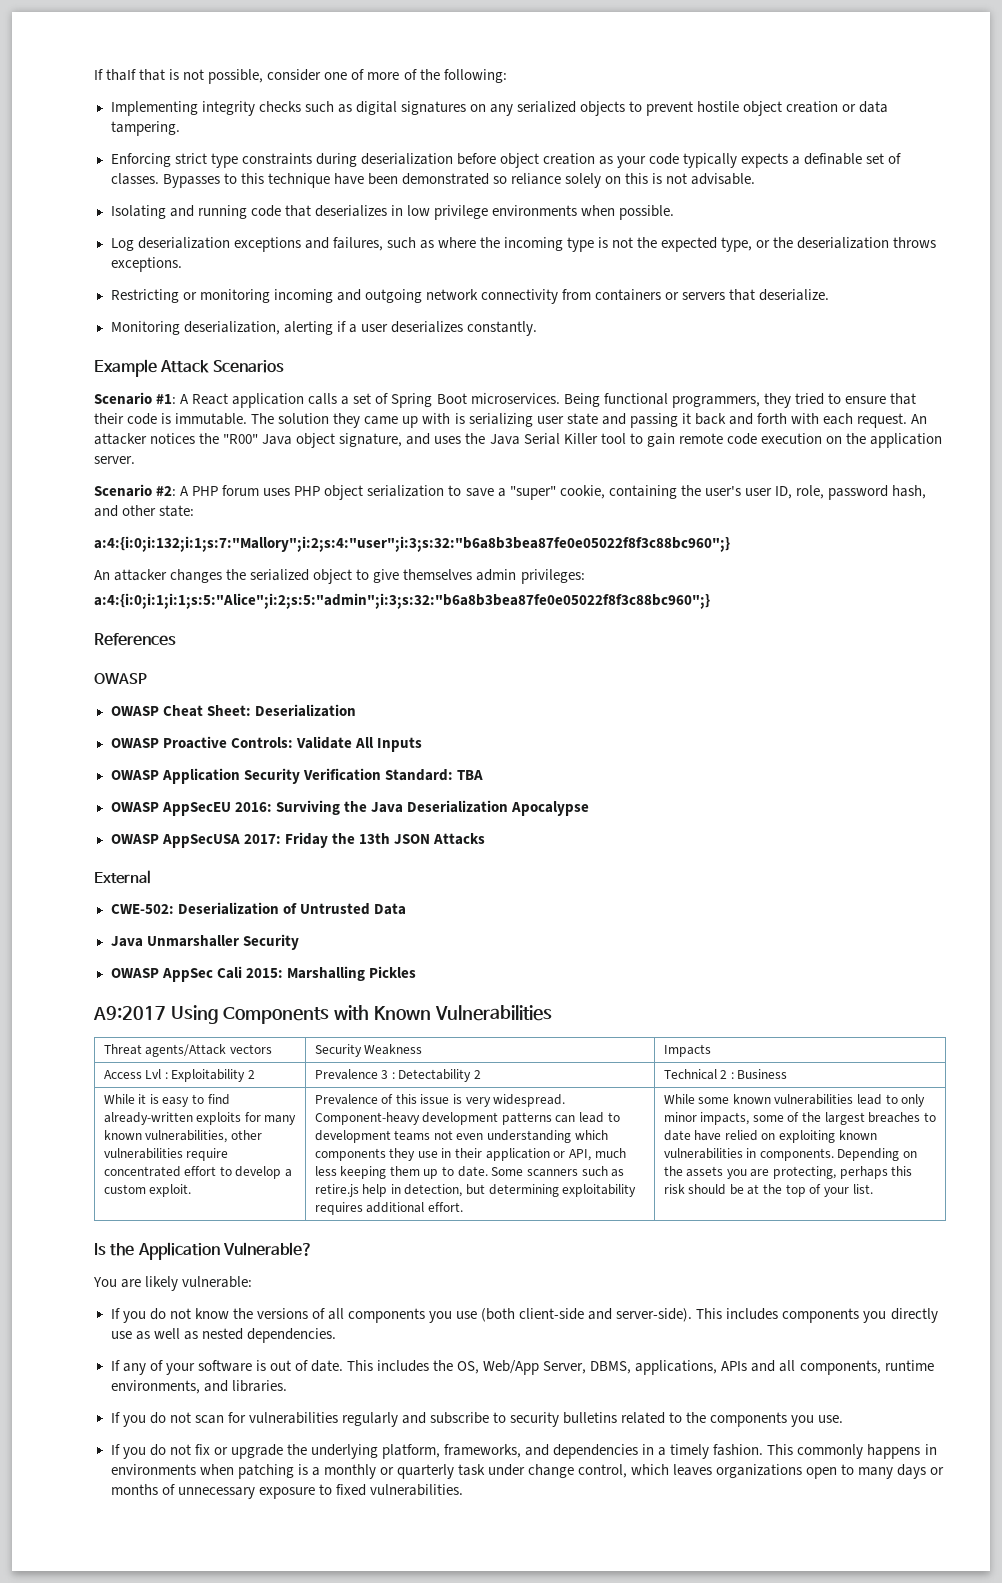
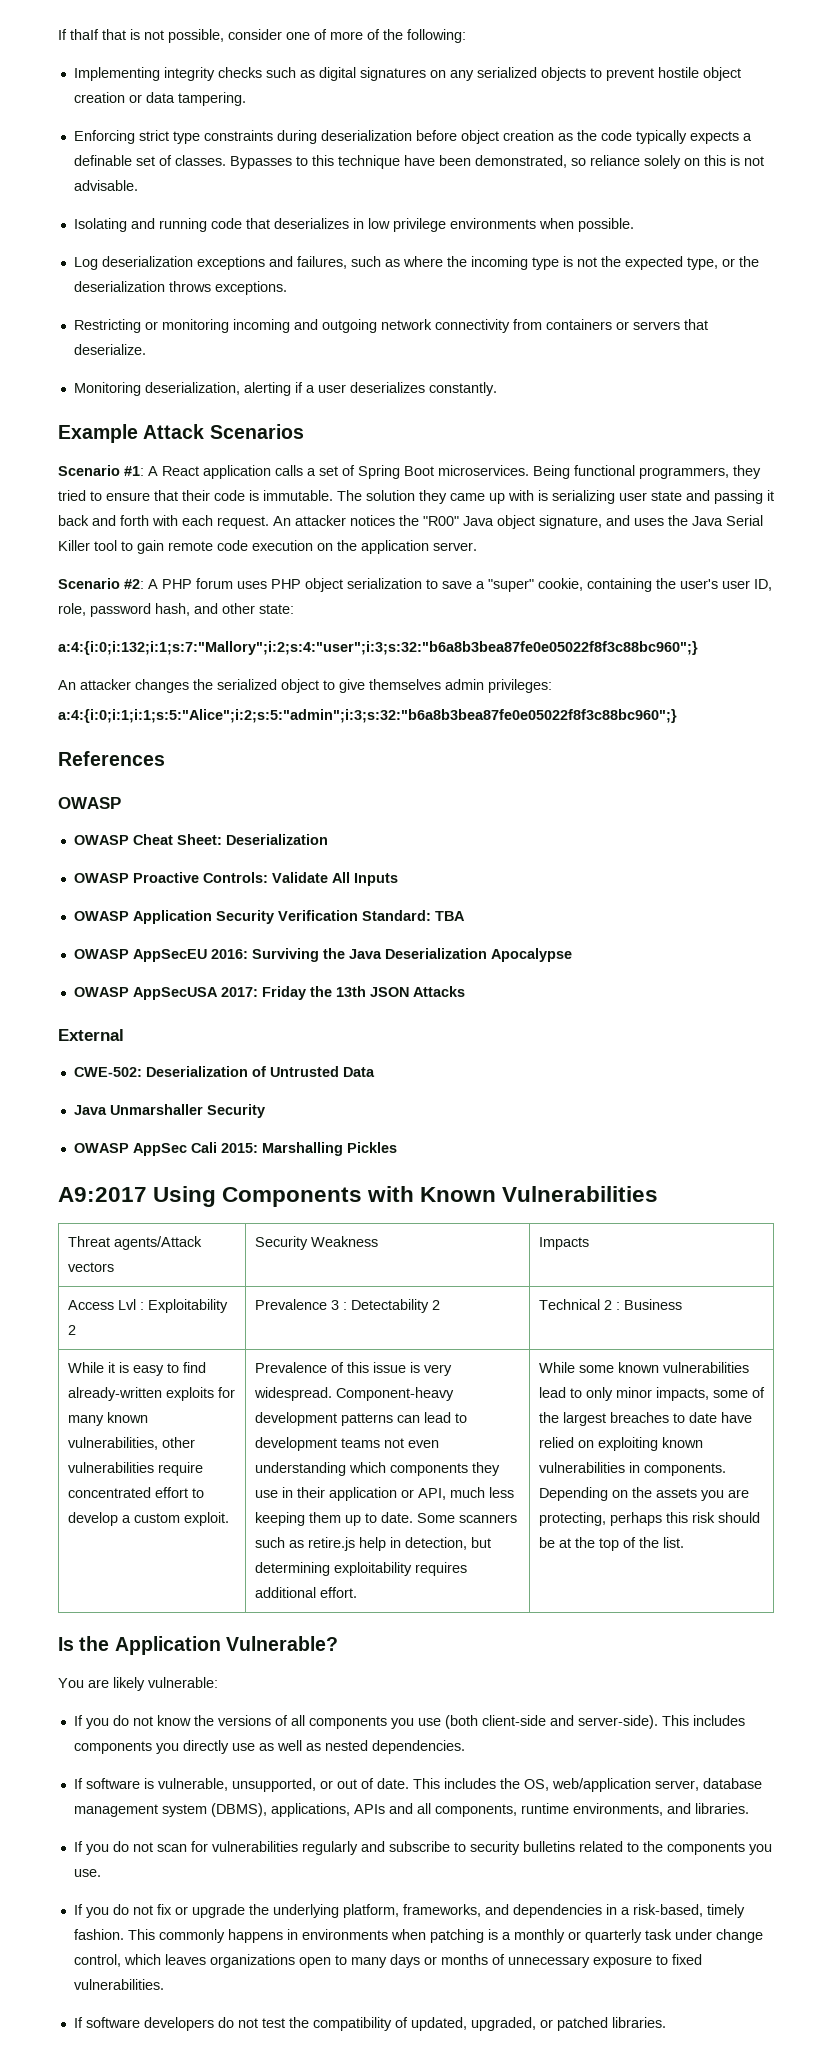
[617,156,646,168] your -> [576,130,597,141] the
[401,173,489,185] demonstrated -> [474,155,567,168] demonstrated,
[824,1187,850,1197] your -> [638,1537,659,1548] the
[122,1360,266,1375] any of your software is -> [85,1778,333,1792] software is vulnerable, unsupported, or
[483,1360,632,1375] Web/App Server, DBMS, -> [551,1778,762,1792] [73,1803,267,1817] web/application server, database management system (DBMS),
(667, 1451) none -> [632,1904,703,1917] risk-based,
(463, 1490) none -> [73,2017,666,2031] // If software developers do not test the compatibility of updated, upgraded, or patched libraries.

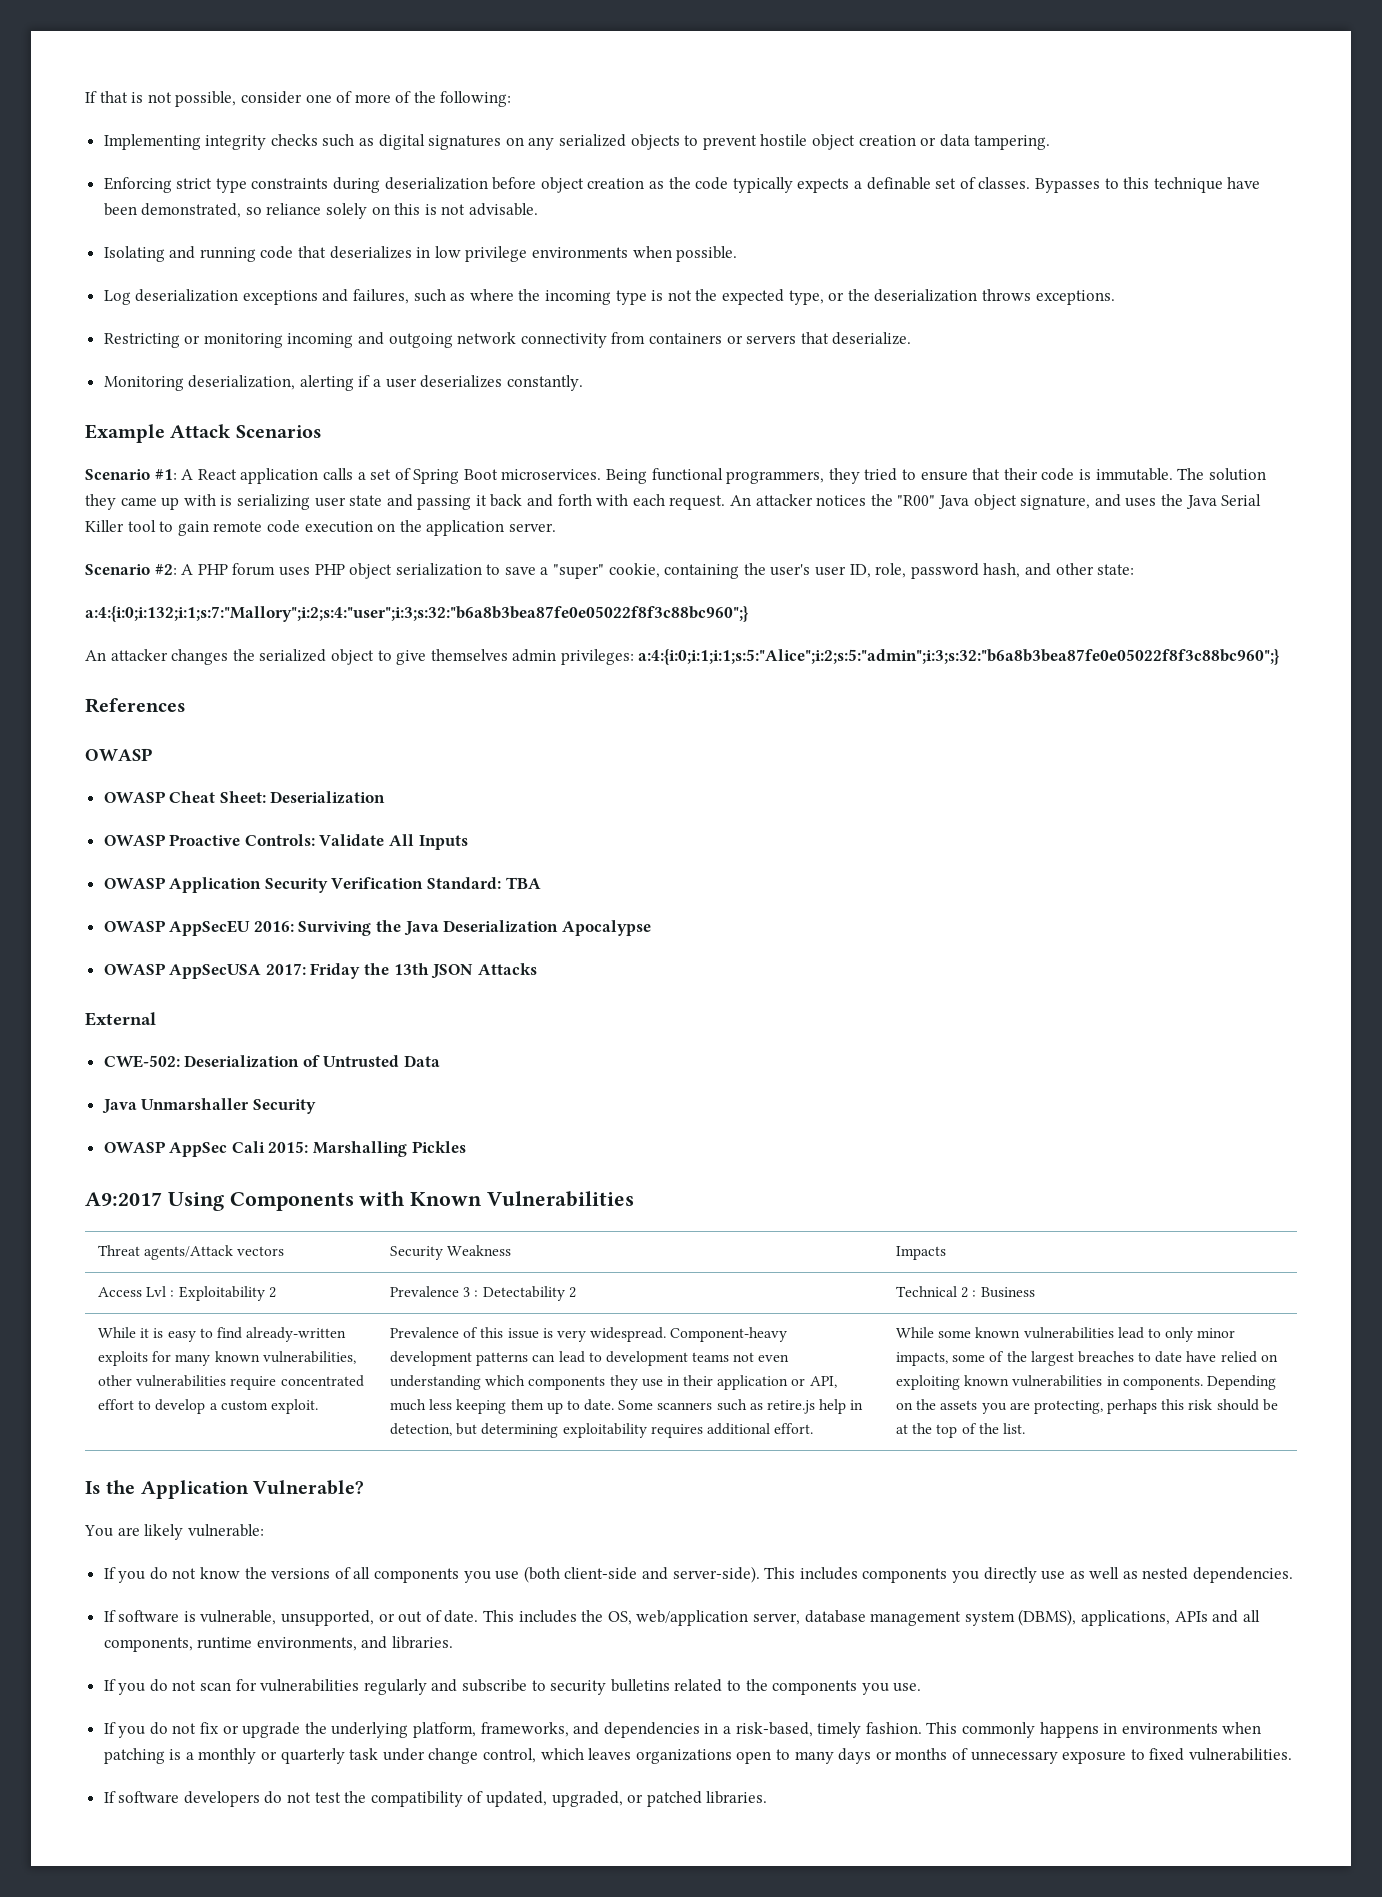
[58,29,99,40] If thaIf -> [85,91,97,103] If
(552, 686) // -> (634, 657) none

